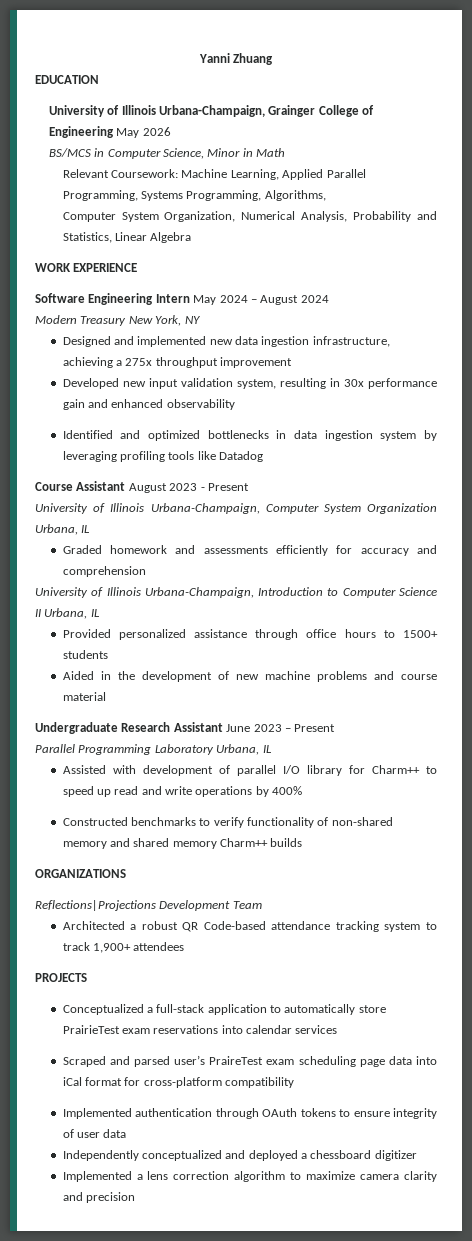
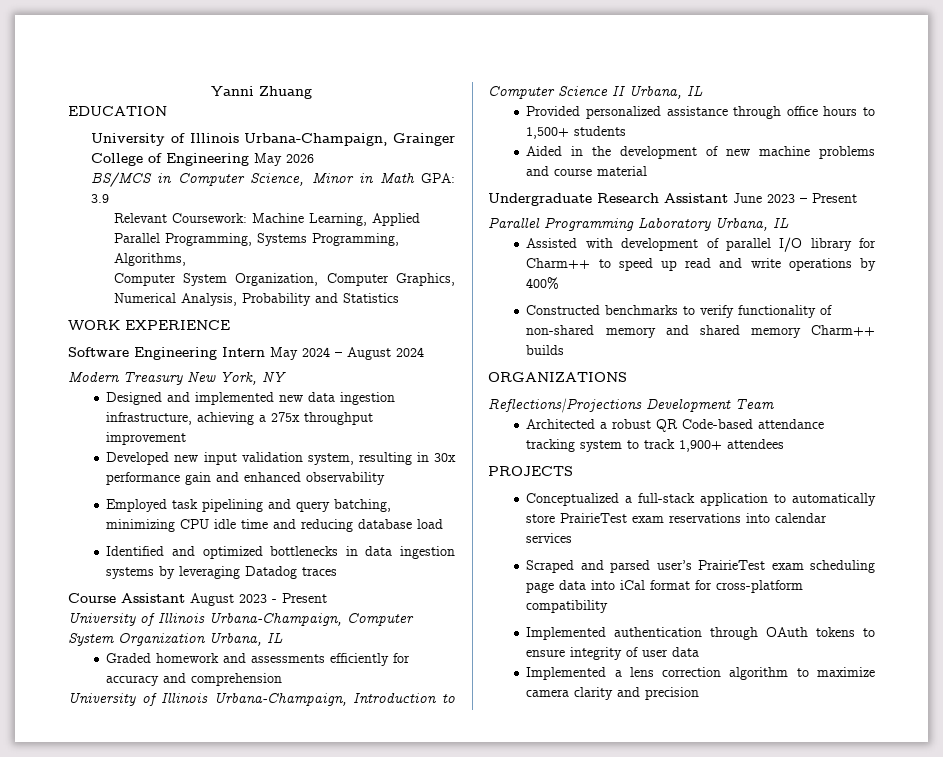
(286, 152) none -> [420,173,455,183] [90,194,109,203] GPA: 3.9
(236, 216) none -> [326,273,455,286] Computer Graphics,
[62,232,192,243] Statistics, Linear Algebra -> [342,293,399,303] Statistics
(235, 404) none -> [106,499,392,512] [106,519,444,532] // Employed task pipelining and query batching, minimizing CPU idle time and reducing database load
[380,431,417,441] system -> [106,567,155,579] systems
[119,451,216,462] profiling tools like -> (241, 572) none
(264, 456) none -> [302,567,338,576] traces
[403,630,439,638] 1500+ -> [526,127,570,139] 1,500+
[209,1056,264,1065] PraireTest -> [698,560,766,570] PrairieTest
[62,1150,417,1161] // Independently conceptualized and deployed a chessboard digitizer -> (700, 652) none

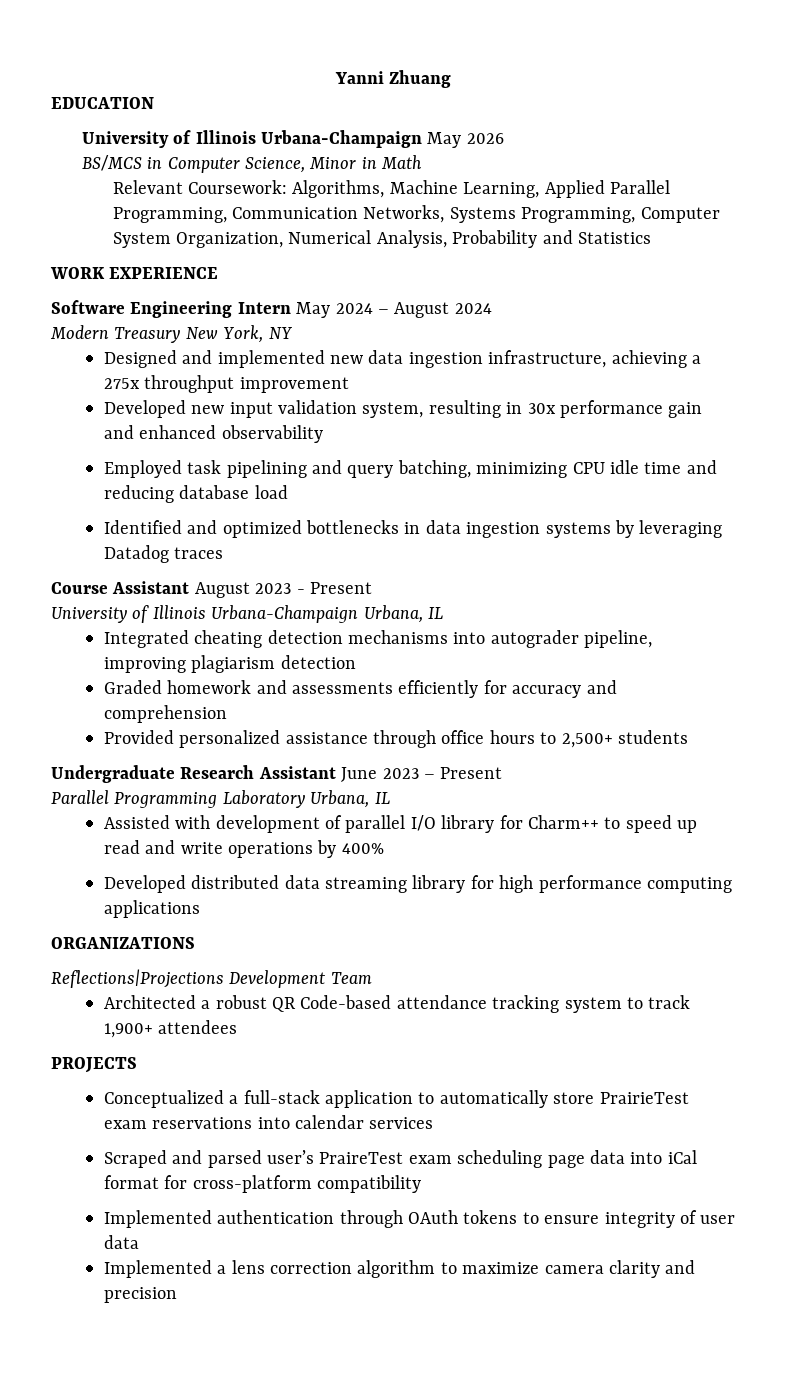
[244,133,455,146] [90,153,249,166] Urbana-Champaign, Grainger College of Engineering -> [261,130,423,148] Urbana-Champaign
[420,173,455,183] [90,194,109,203] GPA: 3.9 -> (423, 162) none
(247, 218) none -> [292,180,385,198] Algorithms,
(252, 239) none -> [232,205,445,223] Communication Networks,
[113,253,186,266] Algorithms, // -> (636, 215) none
[326,273,455,286] Computer Graphics, -> (284, 240) none
[209,612,414,626] [68,632,283,646] Urbana-Champaign, Computer System Organization Urbana, IL -> [211,605,443,623] [103,630,653,648] [103,655,356,673] Urbana-Champaign Urbana, IL // Integrated cheating detection mechanisms into autograder pipeline, improving plagiarism detection
[68,692,455,706] [488,85,703,99] // University of Illinois Urbana-Champaign, Introduction to Computer Science II Urbana, IL -> (227, 714) none
[526,127,570,139] 1,500+ -> [561,733,613,748] 2,500+
[526,146,875,159] [526,166,648,176] // Aided in the development of new machine problems and course material -> (689, 737) none
[526,305,833,318] [526,325,875,338] [526,345,565,355] Constructed benchmarks to verify functionality of non-shared memory and shared memory Charm++ builds -> [103,875,733,893] [103,900,200,918] Developed distributed data streaming library for high performance computing applications
[698,560,766,570] PrairieTest -> [319,1152,404,1164] PraireTest

